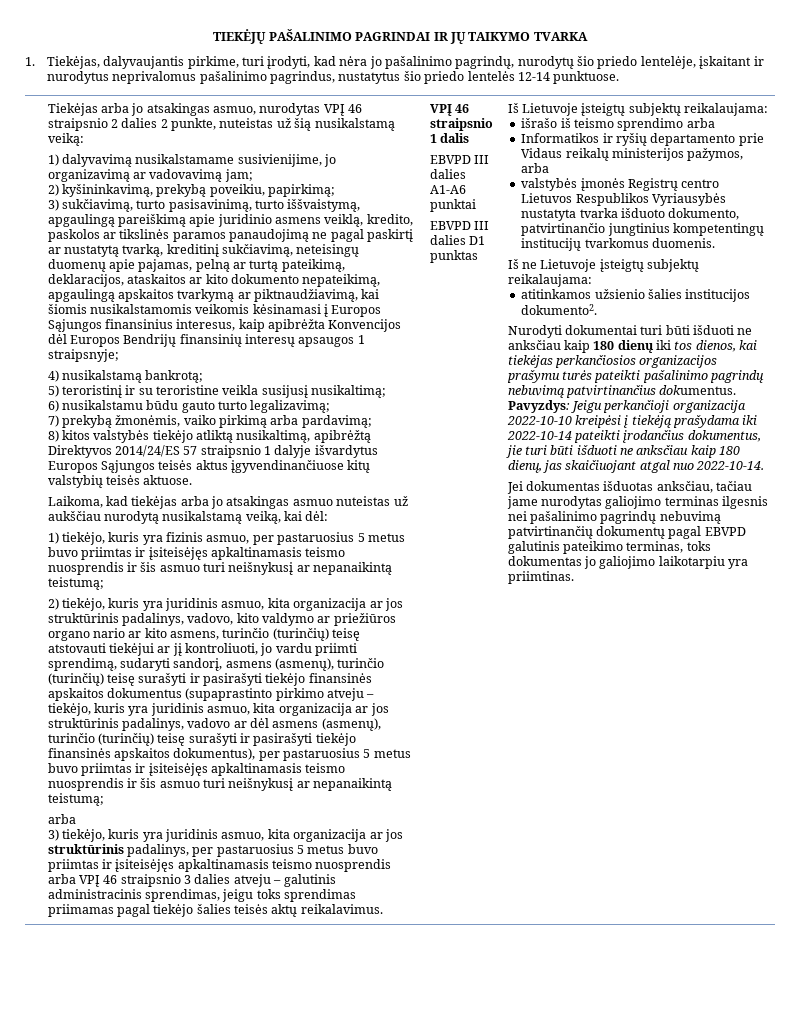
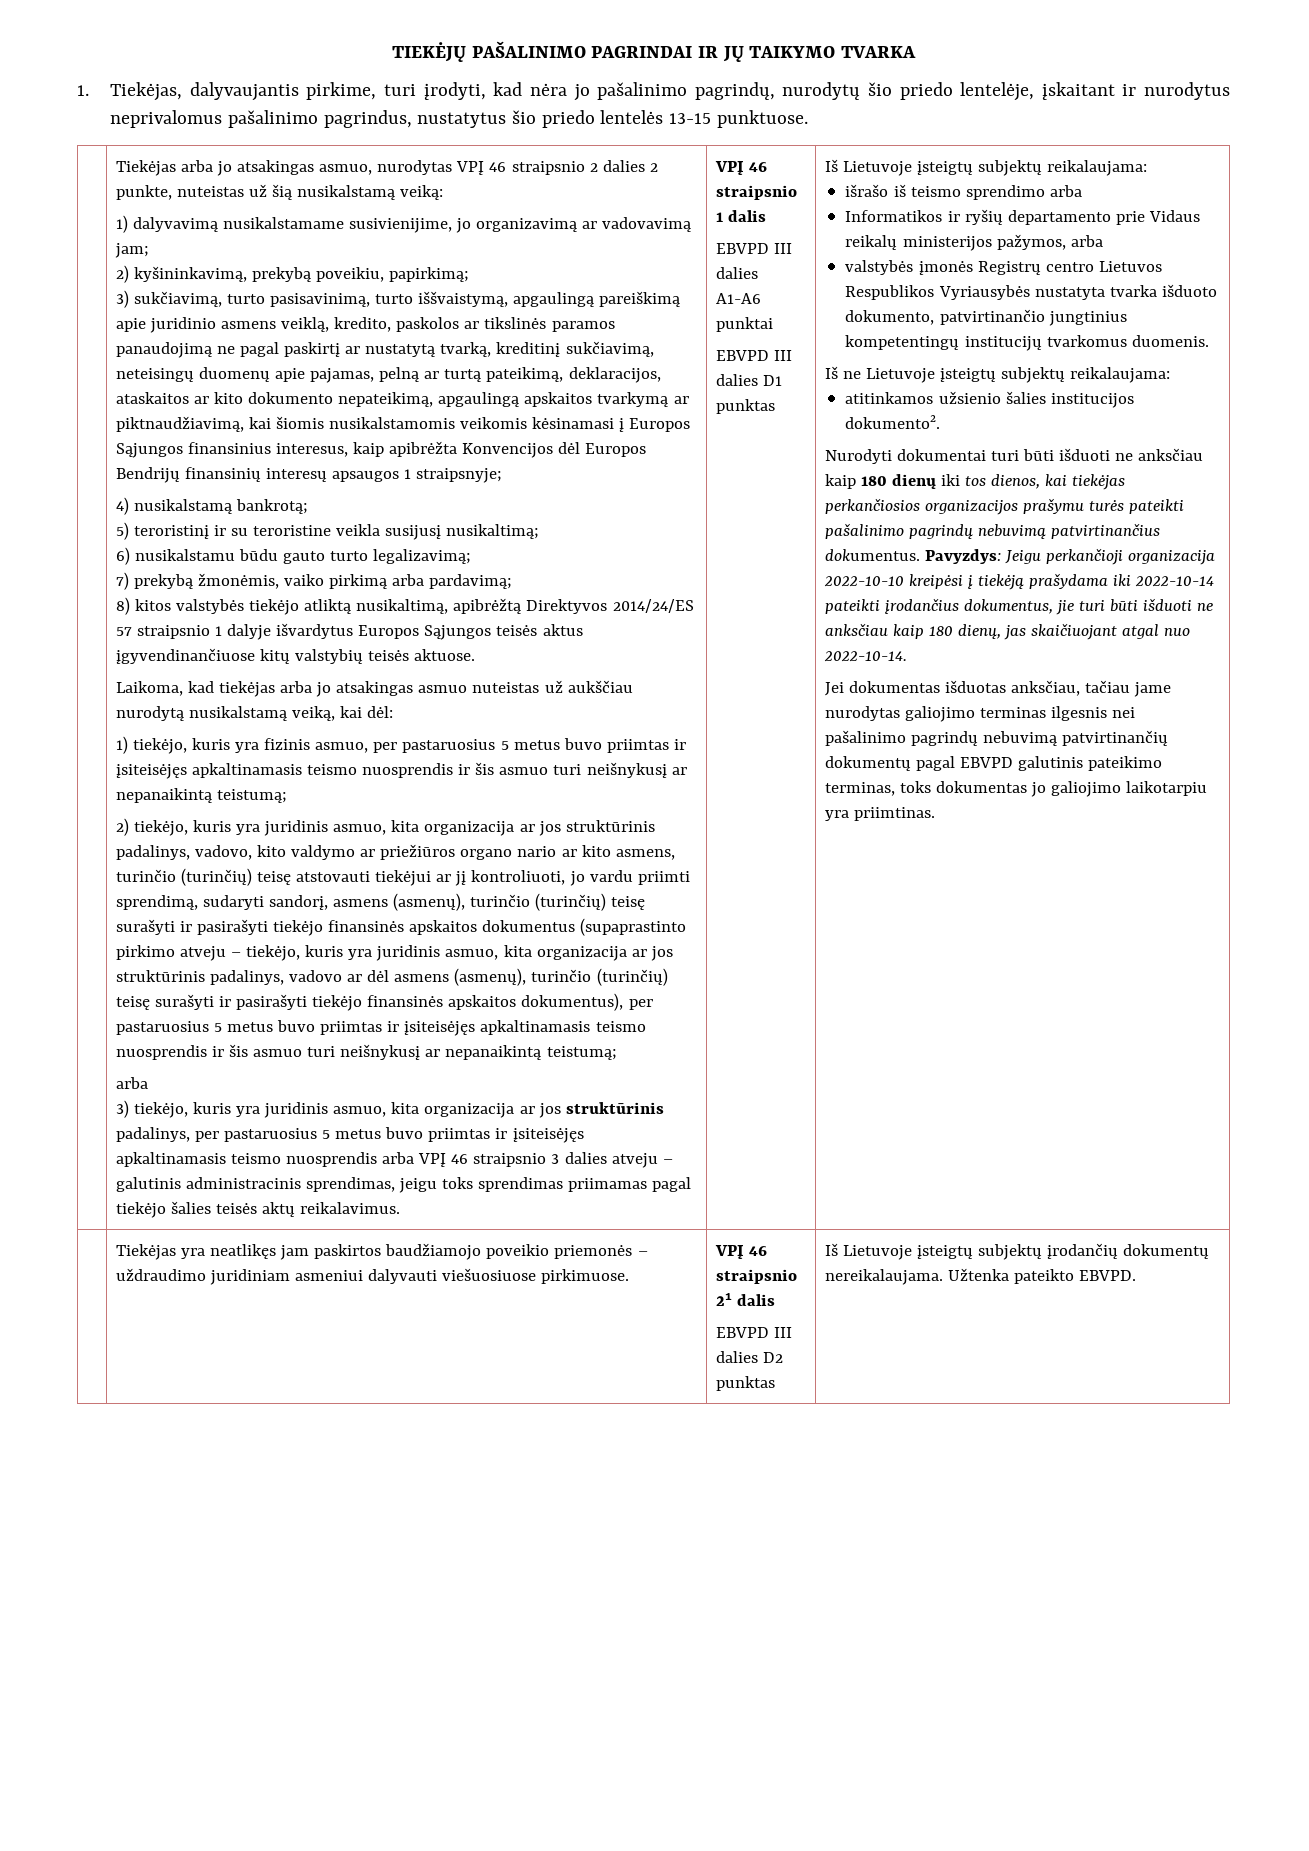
[517,72,550,81] 12-14 -> [668,113,711,124] 13-15
(574, 577) none -> [115,1243,648,1260] [115,1268,630,1285] [714,1245,767,1259] [715,1269,797,1284] [715,1292,775,1306] [715,1327,792,1338] [715,1351,783,1363] [715,1376,775,1391] [824,1243,1210,1260] [824,1268,1136,1285] // | Tiekėjas yra neatlikęs jam paskirtos baudžiamojo poveikio priemonės – uždraudimo juridiniam asmeniui dalyvauti viešuosiuose pirkimuose. | VPĮ 46 straipsnio 2¹ dalis // EBVPD III dalies D2 punktas | Iš Lietuvoje įsteigtų subjektų įrodančių dokumentų nereikalaujama. Užtenka pateikto EBVPD.

